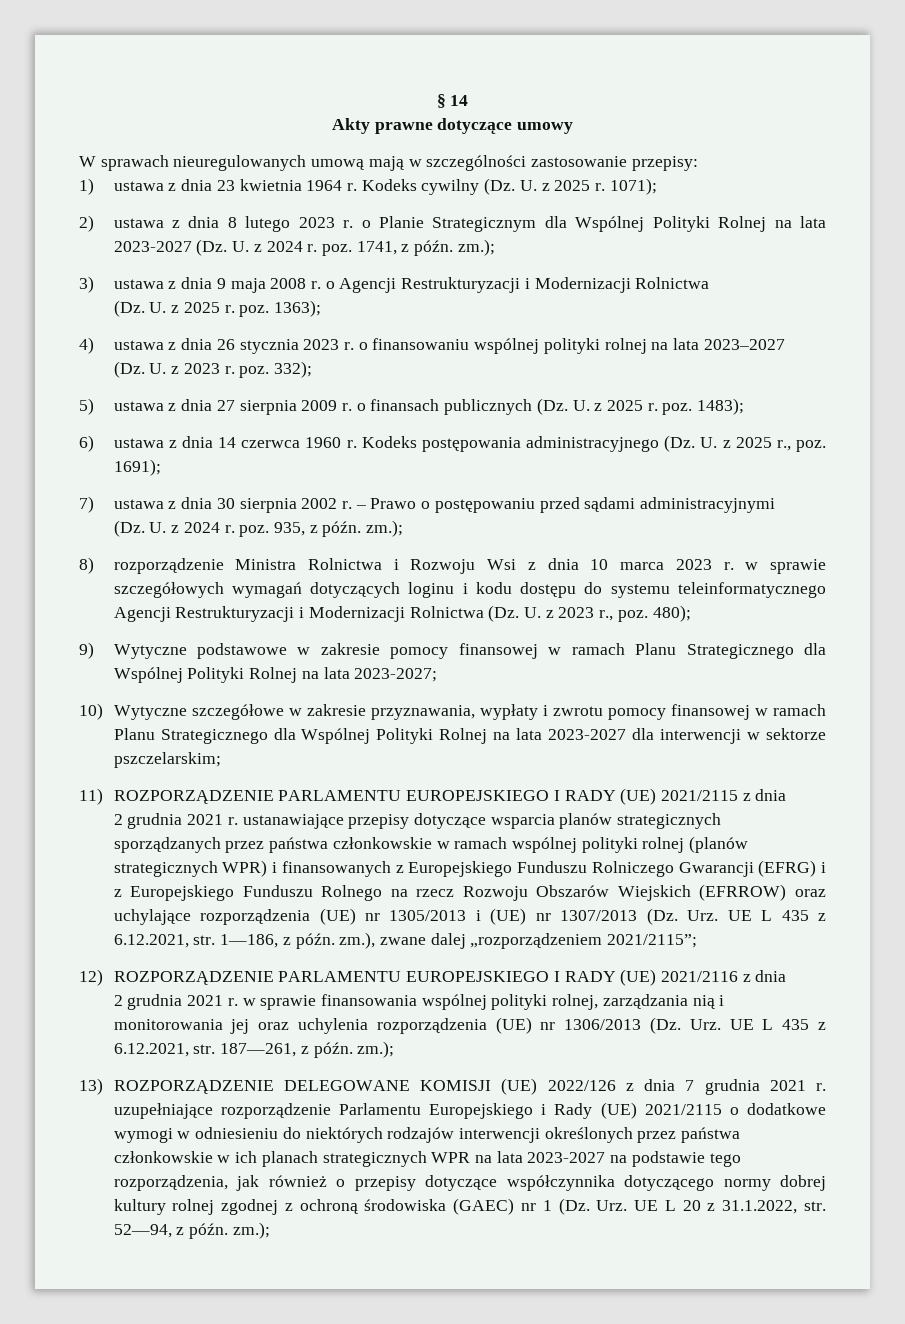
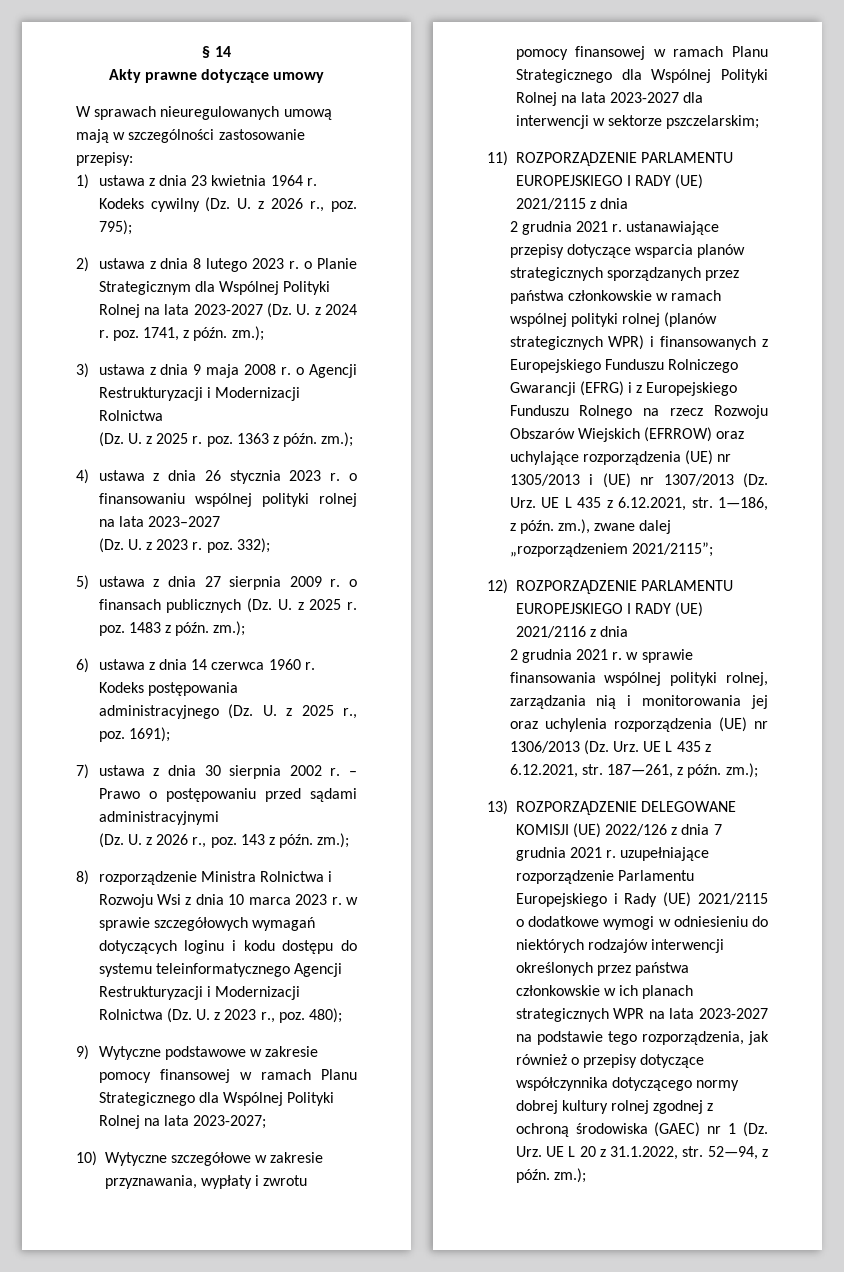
[554,178,657,195] 2025 r. 1071); -> [271,198,357,212] [98,220,132,235] 2026 r., poz. 795);
[273,300,321,317] 1363); -> [236,432,354,447] 1363 z późn. zm.);
[697,398,745,415] 1483); -> [128,621,246,636] 1483 z późn. zm.);
[183,522,305,537] 2024 r. poz. 935, -> [156,834,265,848] 2026 r., poz. 143

